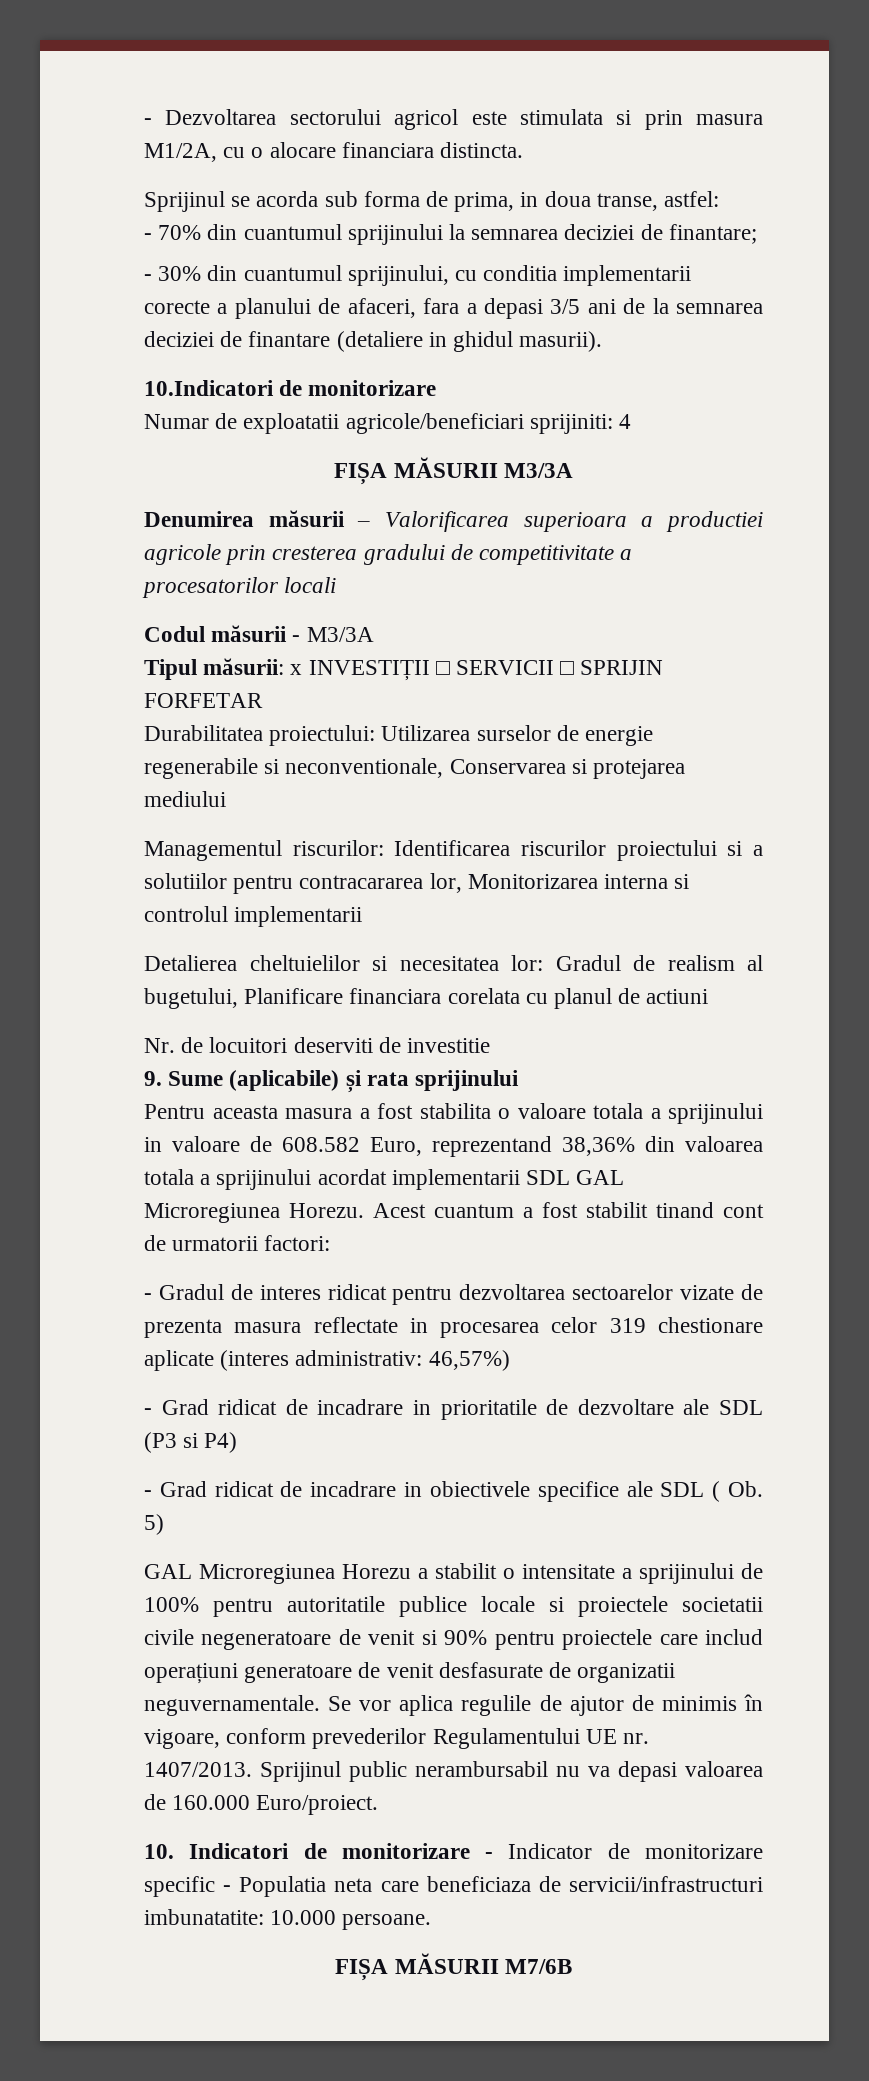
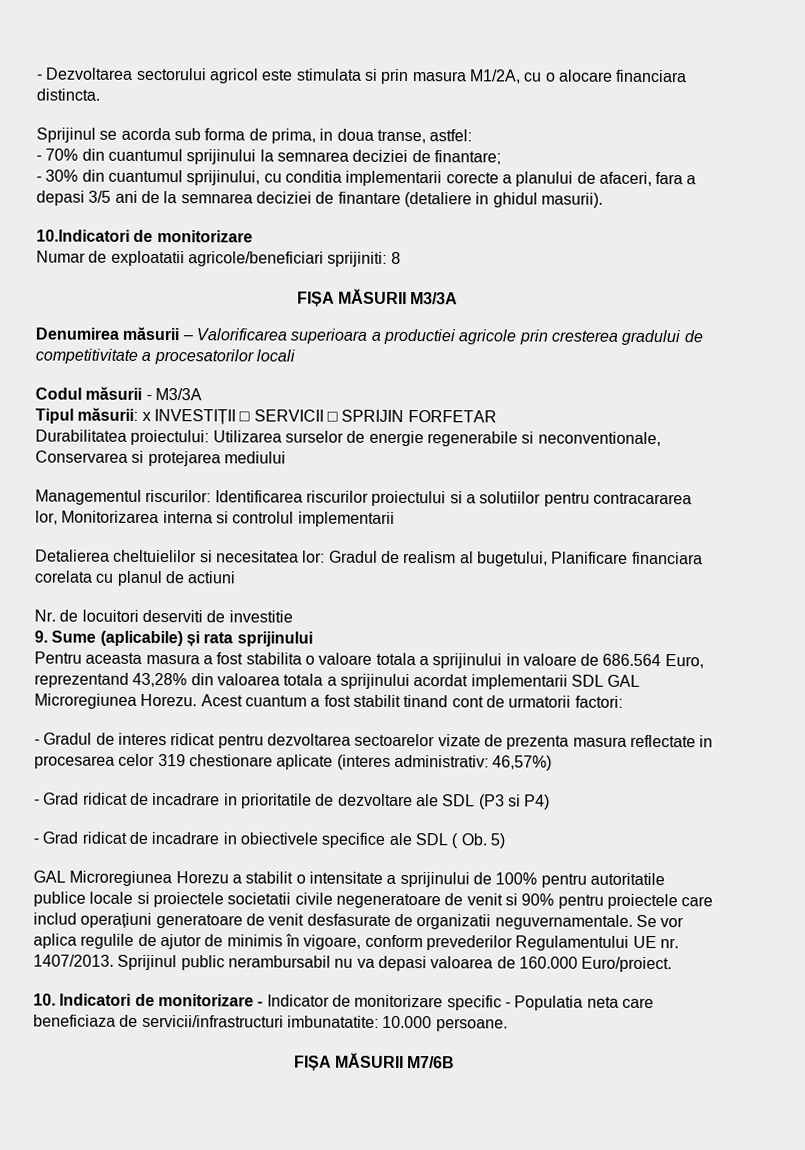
[619,414,632,429] 4 -> [390,251,401,264] 8
[282,1137,360,1152] 608.582 -> [602,653,662,667] 686.564
[562,1137,635,1156] 38,36% -> [132,672,188,688] 43,28%

